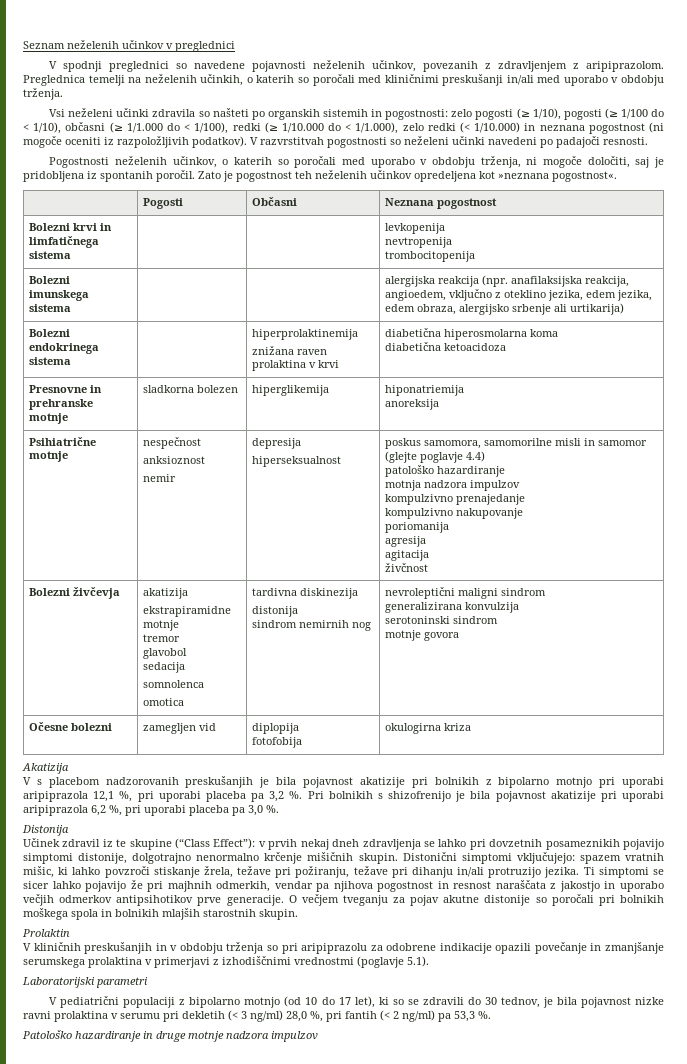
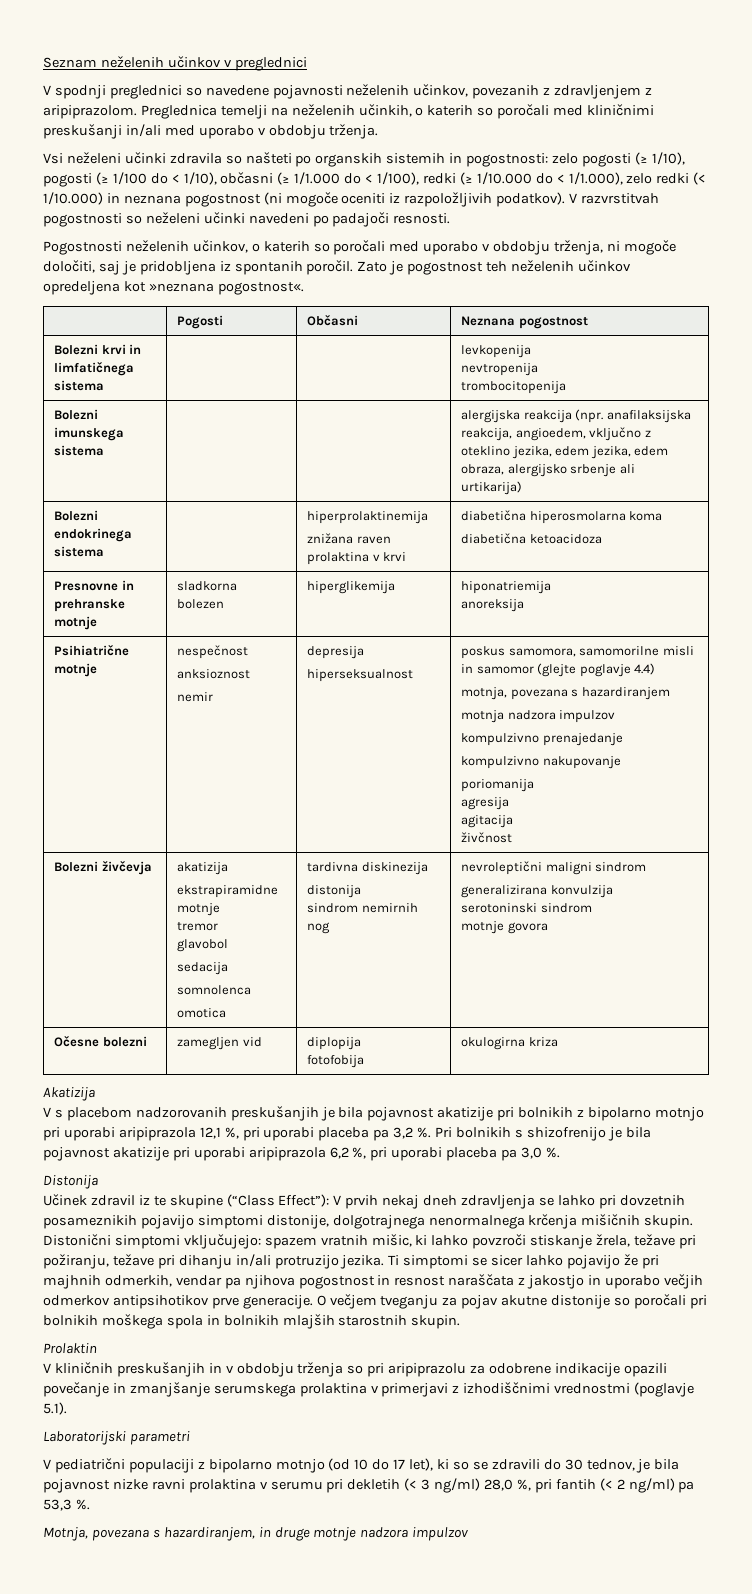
[384,465,505,477] patološko hazardiranje -> [461,687,670,700] motnja, povezana s hazardiranjem
[258,841,266,847] v -> [333,1195,342,1205] V
[132,852,303,864] dolgotrajno nenormalno krčenje -> [332,1214,578,1229] dolgotrajnega nenormalnega krčenja
[22,1030,141,1042] Patološko hazardiranje -> [43,1527,255,1541] Motnja, povezana s hazardiranjem,

